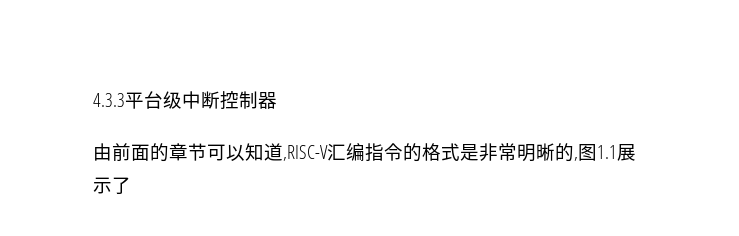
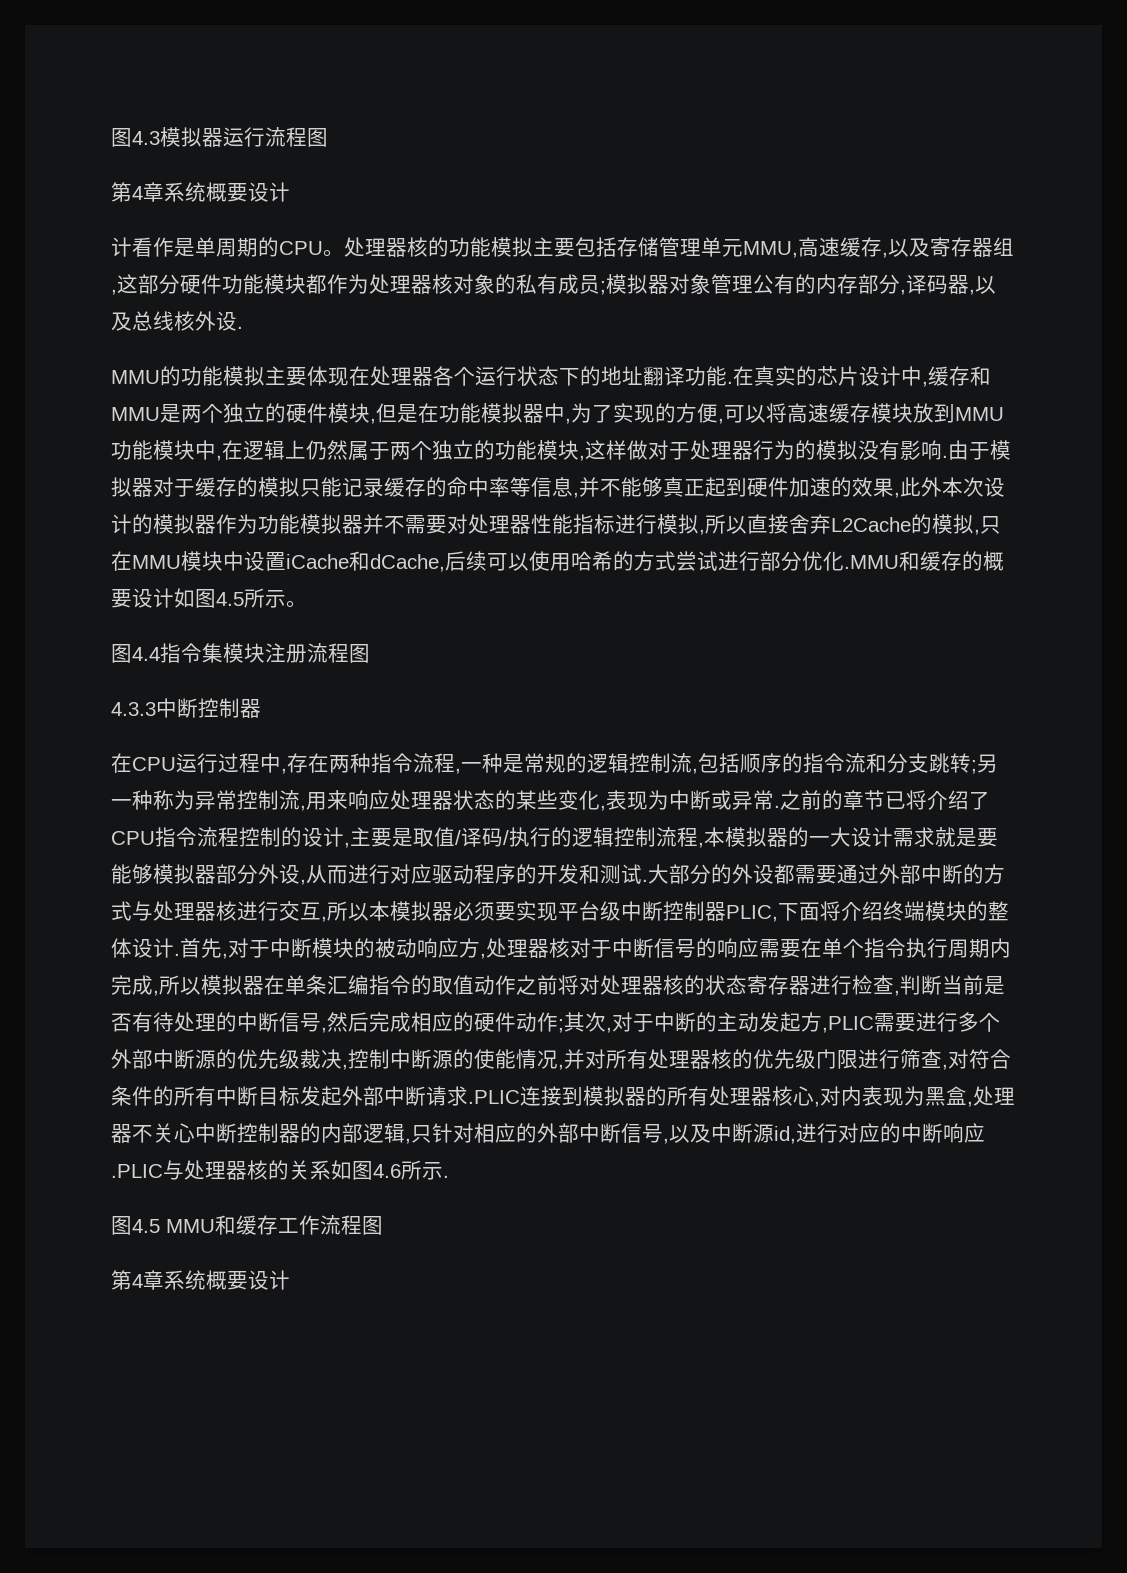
[93,91,277,110] [93,143,636,162] [93,177,131,194] 4.3.3平台级中断控制器 // 由前面的章节可以知道,RISC-V汇编指令的格式是非常明晰的,图1.1展示了 -> [111,127,328,147] [111,182,290,202] [111,237,1014,258] [111,274,996,295] [111,311,243,331] [111,366,991,387] [111,403,1004,424] [111,440,1011,461] [111,477,1005,498] [111,514,1001,535] [111,551,1004,572] [111,588,307,608] [111,643,370,663] [111,698,261,718] [111,753,998,774] [111,790,990,811] [111,827,998,848] [111,864,1005,885] [111,901,1009,922] [111,938,1011,959] [111,975,1005,996] [111,1012,1000,1033] [111,1049,1011,1070] [111,1086,1015,1107] [111,1123,985,1144] [111,1160,449,1180] [111,1215,383,1235] [111,1270,290,1290] 图4.3模拟器运行流程图 // 第4章系统概要设计 // 计看作是单周期的CPU。处理器核的功能模拟主要包括存储管理单元MMU,高速缓存,以及寄存器组,这部分硬件功能模块都作为处理器核对象的私有成员;模拟器对象管理公有的内存部分,译码器,以及总线核外设. // MMU的功能模拟主要体现在处理器各个运行状态下的地址翻译功能.在真实的芯片设计中,缓存和MMU是两个独立的硬件模块,但是在功能模拟器中,为了实现的方便,可以将高速缓存模块放到MMU功能模块中,在逻辑上仍然属于两个独立的功能模块,这样做对于处理器行为的模拟没有影响.由于模拟器对于缓存的模拟只能记录缓存的命中率等信息,并不能够真正起到硬件加速的效果,此外本次设计的模拟器作为功能模拟器并不需要对处理器性能指标进行模拟,所以直接舍弃L2Cache的模拟,只在MMU模块中设置iCache和dCache,后续可以使用哈希的方式尝试进行部分优化.MMU和缓存的概要设计如图4.5所示。 // 图4.4指令集模块注册流程图 // 4.3.3中断控制器 // 在CPU运行过程中,存在两种指令流程,一种是常规的逻辑控制流,包括顺序的指令流和分支跳转;另一种称为异常控制流,用来响应处理器状态的某些变化,表现为中断或异常.之前的章节已将介绍了CPU指令流程控制的设计,主要是取值/译码/执行的逻辑控制流程,本模拟器的一大设计需求就是要能够模拟器部分外设,从而进行对应驱动程序的开发和测试.大部分的外设都需要通过外部中断的方式与处理器核进行交互,所以本模拟器必须要实现平台级中断控制器PLIC,下面将介绍终端模块的整体设计.首先,对于中断模块的被动响应方,处理器核对于中断信号的响应需要在单个指令执行周期内完成,所以模拟器在单条汇编指令的取值动作之前将对处理器核的状态寄存器进行检查,判断当前是否有待处理的中断信号,然后完成相应的硬件动作;其次,对于中断的主动发起方,PLIC需要进行多个外部中断源的优先级裁决,控制中断源的使能情况,并对所有处理器核的优先级门限进行筛查,对符合条件的所有中断目标发起外部中断请求.PLIC连接到模拟器的所有处理器核心,对内表现为黑盒,处理器不关心中断控制器的内部逻辑,只针对相应的外部中断信号,以及中断源id,进行对应的中断响应.PLIC与处理器核的关系如图4.6所示. // 图4.5 MMU和缓存工作流程图 // 第4章系统概要设计

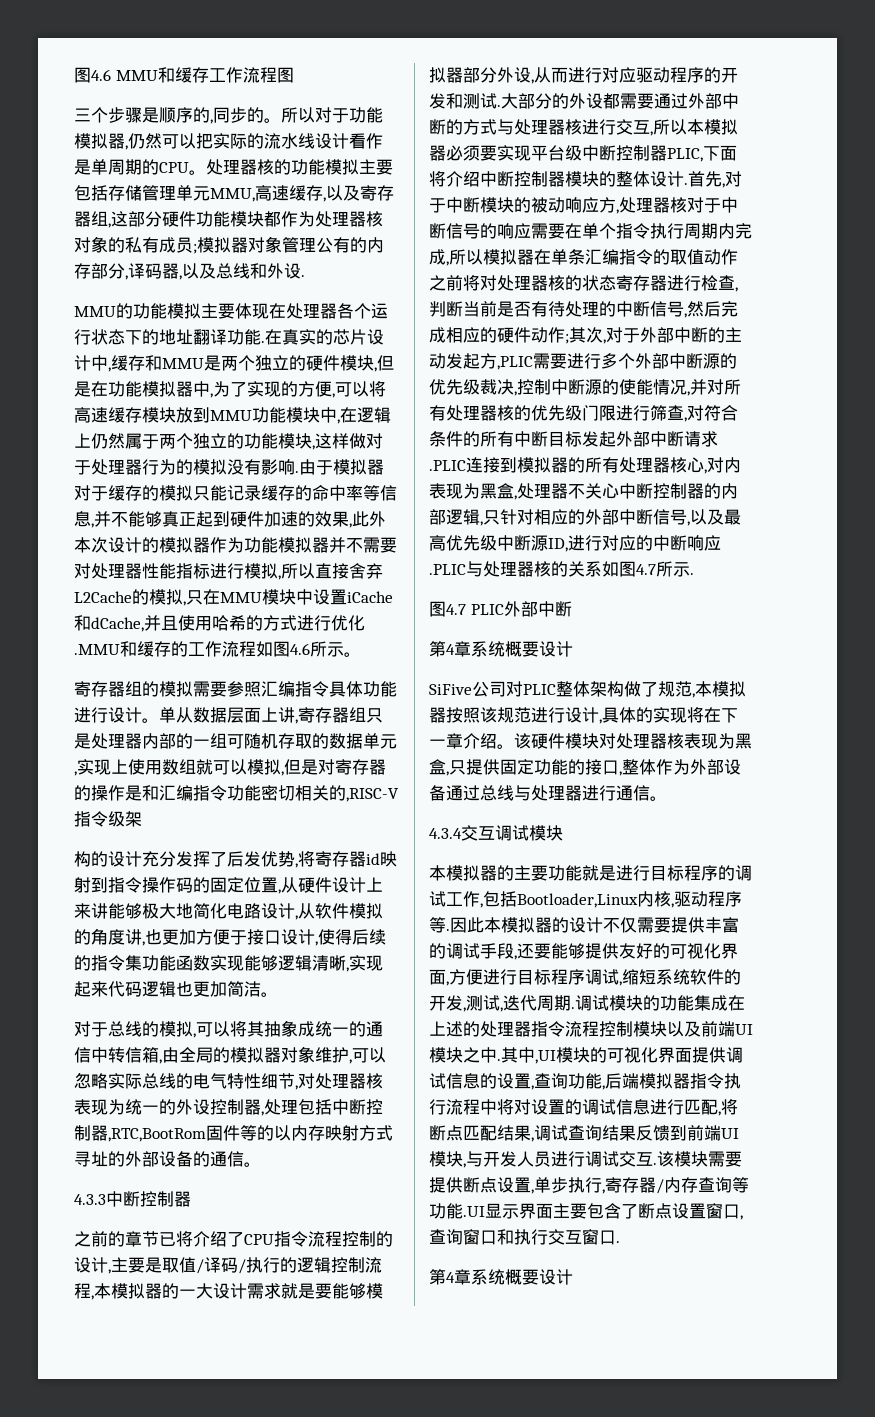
[111,127,328,147] [111,182,290,202] [111,237,132,257] 图4.3模拟器运行流程图 // 第4章系统概要设计 // 计 -> [74,67,294,83] [74,107,383,124] [74,133,349,150] 图4.6 MMU和缓存工作流程图 // 三个步骤是顺序的,同步的。所以对于功能模拟器,仍然可以把实际的流水线设计
[174,311,195,331] 核 -> [250,263,267,279] 和
[445,551,529,571] 后续可以 -> [144,615,178,631] 并且
[676,551,802,571] 尝试进行部分 -> [297,615,331,631] 进行
[983,551,1004,571] [111,588,307,608] [111,643,370,663] [111,698,261,718] [111,753,998,774] [111,790,780,811] 概要设计如图4.5所示。 // 图4.4指令集模块注册流程图 // 4.3.3中断控制器 // 在CPU运行过程中,存在两种指令流程,一种是常规的逻辑控制流,包括顺序的指令流和分支跳转;另一种称为异常控制流,用来响应处理器状态的某些变化,表现为中断或异常. -> [188,641,361,657] [74,681,397,697] [74,707,383,724] [74,733,397,749] [74,759,386,776] [74,785,399,802] [74,811,142,827] [74,851,397,868] [74,877,383,894] [74,903,383,920] [74,928,386,946] [74,955,383,972] [74,981,278,997] [74,1020,383,1038] [74,1046,386,1064] [74,1072,383,1090] [74,1099,383,1116] [74,1125,393,1142] [74,1151,261,1167] [74,1191,191,1207] 工作流程如图4.6所示。 // 寄存器组的模拟需要参照汇编指令具体功能进行设计。单从数据层面上讲,寄存器组只是处理器内部的一组可随机存取的数据单元,实现上使用数组就可以模拟,但是对寄存器的操作是和汇编指令功能密切相关的,RISC-V指令级架 // 构的设计充分发挥了后发优势,将寄存器id映射到指令操作码的固定位置,从硬件设计上来讲能够极大地简化电路设计,从软件模拟的角度讲,也更加方便于接口设计,使得后续的指令集功能函数实现能够逻辑清晰,实现起来代码逻辑也更加简洁。 // 对于总线的模拟,可以将其抽象成统一的通信中转信箱,由全局的模拟器对象维护,可以忽略实际总线的电气特性细节,对处理器核表现为统一的外设控制器,处理包括中断控制器,RTC,BootRom固件等的以内存映射方式寻址的外部设备的通信。 // 4.3.3中断控制器 //
[883,901,925,921] 终端 -> [480,171,565,187] 中断控制器
(654, 1023) none -> [640,327,674,343] 外部
[711,1123,796,1144] 中断源id, -> [724,509,741,525] [429,535,568,552] 最高优先级中断源ID,
[373,1164,401,1178] 4.6 -> [636,564,656,575] 4.7
[132,1215,383,1235] [111,1270,290,1290] 4.5 MMU和缓存工作流程图 // 第4章系统概要设计 -> [446,601,572,617] [429,641,573,657] [429,681,746,698] [429,707,738,724] [429,733,752,749] [429,759,741,776] [429,785,667,801] [429,825,563,841] [429,865,752,881] [429,891,742,908] [429,917,739,933] [429,943,738,960] [429,969,741,986] [429,995,745,1012] [429,1021,753,1037] [429,1047,743,1064] [429,1073,741,1090] [429,1099,738,1116] [429,1125,739,1142] [429,1151,742,1168] [429,1177,749,1194] [429,1203,743,1220] [429,1229,620,1245] [429,1269,573,1285] 4.7 PLIC外部中断 // 第4章系统概要设计 // SiFive公司对PLIC整体架构做了规范,本模拟器按照该规范进行设计,具体的实现将在下一章介绍。该硬件模块对处理器核表现为黑盒,只提供固定功能的接口,整体作为外部设备通过总线与处理器进行通信。 // 4.3.4交互调试模块 // 本模拟器的主要功能就是进行目标程序的调试工作,包括Bootloader,Linux内核,驱动程序等.因此本模拟器的设计不仅需要提供丰富的调试手段,还要能够提供友好的可视化界面,方便进行目标程序调试,缩短系统软件的开发,测试,迭代周期.调试模块的功能集成在上述的处理器指令流程控制模块以及前端UI模块之中.其中,UI模块的可视化界面提供调试信息的设置,查询功能,后端模拟器指令执行流程中将对设置的调试信息进行匹配,将断点匹配结果,调试查询结果反馈到前端UI模块,与开发人员进行调试交互.该模块需要提供断点设置,单步执行,寄存器/内存查询等功能.UI显示界面主要包含了断点设置窗口,查询窗口和执行交互窗口. // 第4章系统概要设计

